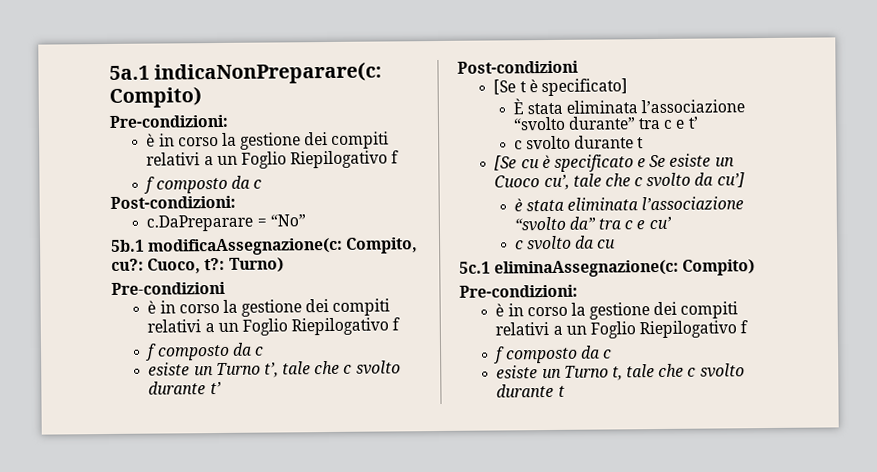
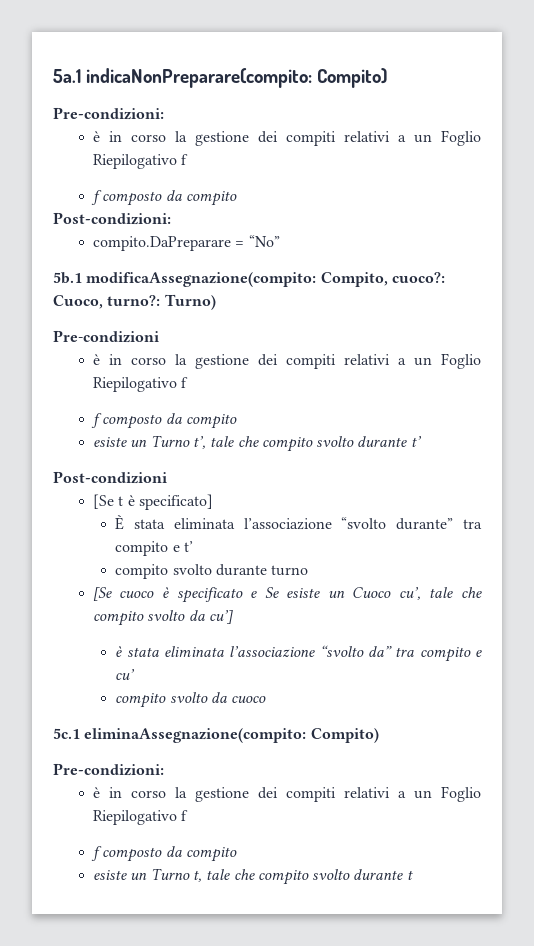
[154,61,383,85] indicaNonPreparare(c: -> [86,68,313,88] indicaNonPreparare(compito:
[252,179,262,189] c -> [185,191,237,206] compito
[146,214,254,232] c.DaPreparare -> [92,236,231,251] compito.DaPreparare
[148,237,419,256] [111,257,226,274] modificaAssegnazione(c: Compito, cu?: Cuoco, t?: -> [86,272,445,287] [53,295,161,309] modificaAssegnazione(compito: Compito, cuoco?: Cuoco, turno?:
[253,346,264,356] c -> [185,414,237,429] compito
[343,364,353,374] c -> [261,437,313,452] compito
[663,119,674,129] c -> [115,541,169,556] compito
[513,135,645,150] [494,155,540,171] c svolto durante t // [Se cu -> [115,564,309,579] [92,587,155,601] compito svolto durante turno // [Se cuoco
[634,177,644,187] c -> [92,611,144,626] compito
[624,220,634,230] c -> [419,647,471,662] compito
[514,235,617,251] c svolto da cu -> [115,692,267,708] compito svolto da cuoco
[494,259,680,278] eliminaAssegnazione(c: -> [84,728,307,743] eliminaAssegnazione(compito:
[602,349,612,359] c -> [185,847,237,862] compito
[687,367,697,377] c -> [257,870,309,885] compito

